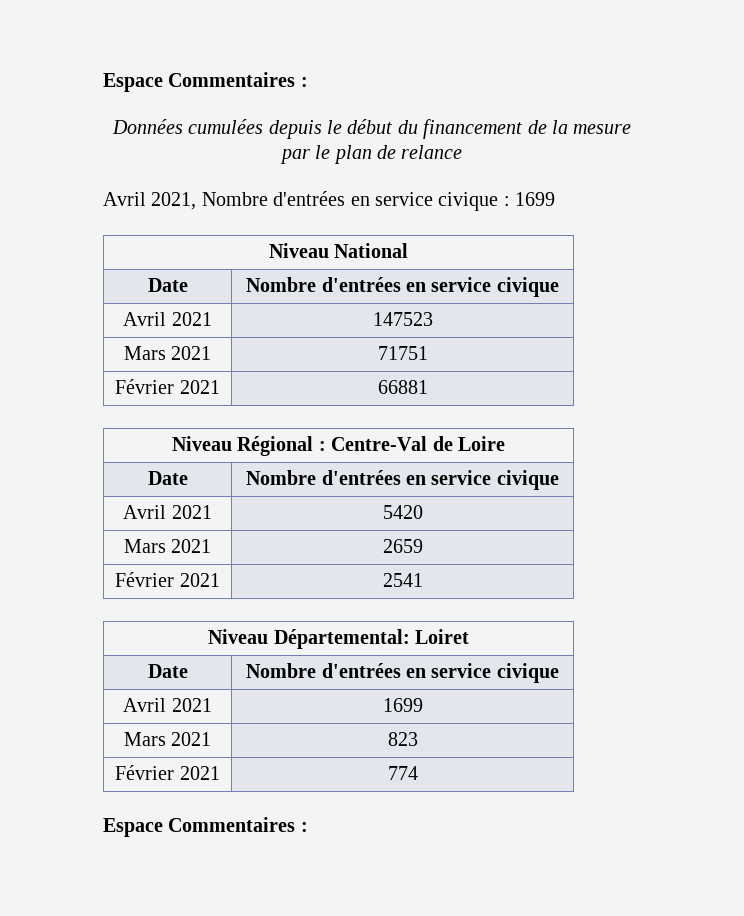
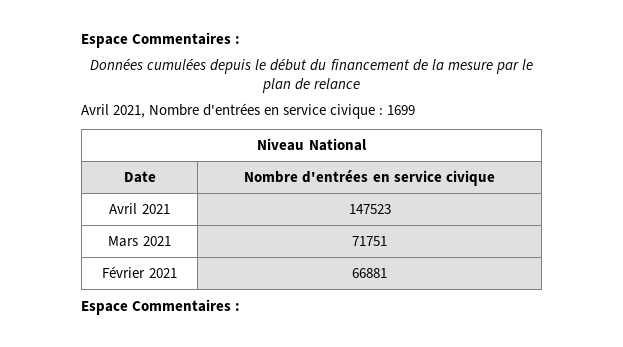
[172,436,505,456] [147,471,188,485] [246,470,559,490] [123,505,212,519] [382,505,423,519] [123,539,212,553] [382,539,423,553] [115,572,220,587] [382,573,423,587] [208,629,469,649] [147,664,188,678] [246,663,559,683] [123,698,212,712] [382,698,423,712] [123,732,212,746] [387,732,418,746] [115,765,220,780] [387,766,418,780] // Niveau Régional : Centre-Val de Loire // Date | Nombre d'entrées en service civique // Avril 2021 | 5420 // Mars 2021 | 2659 // Février 2021 | 2541 // Niveau Départemental: Loiret // Date | Nombre d'entrées en service civique // Avril 2021 | 1699 // Mars 2021 | 823 // Février 2021 | 774 -> (387, 273) none

